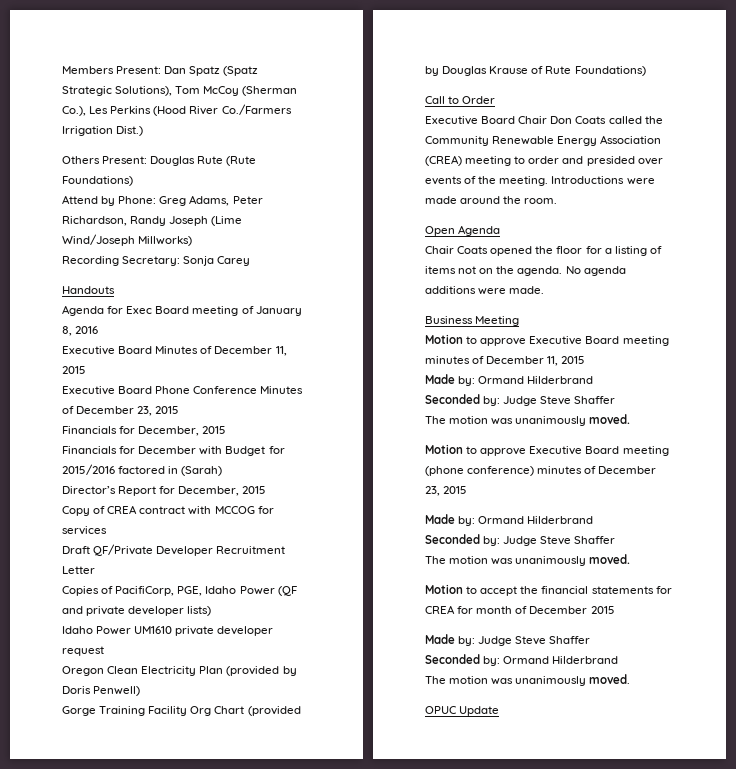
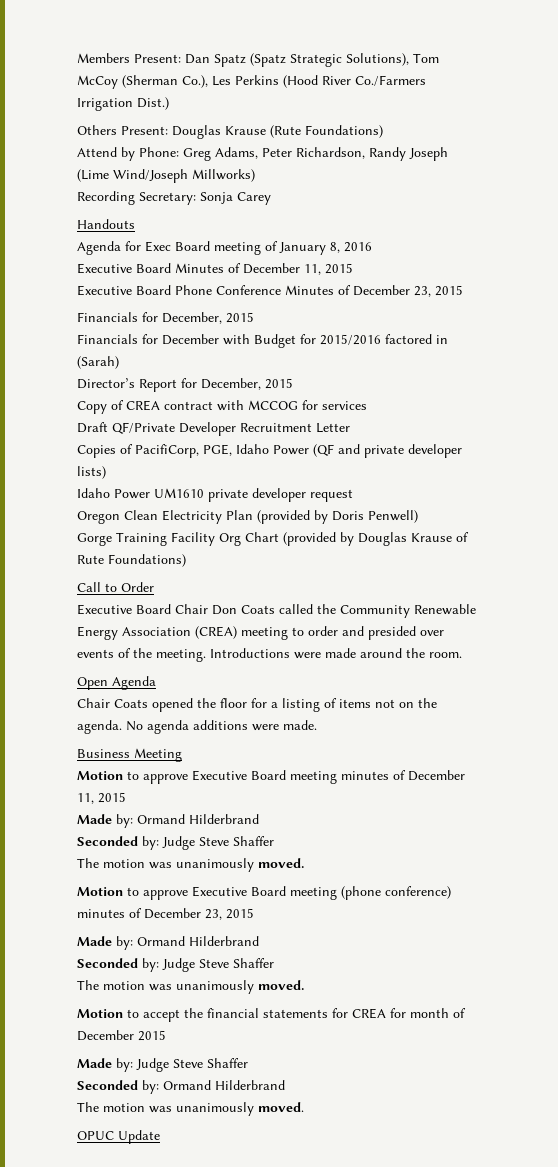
[197,156,224,164] Rute -> [225,126,266,135] Krause

